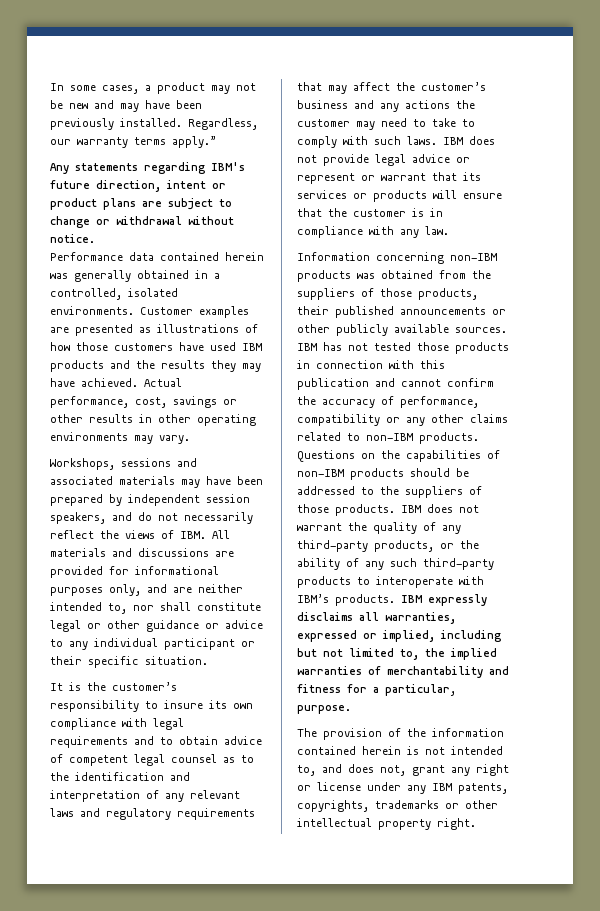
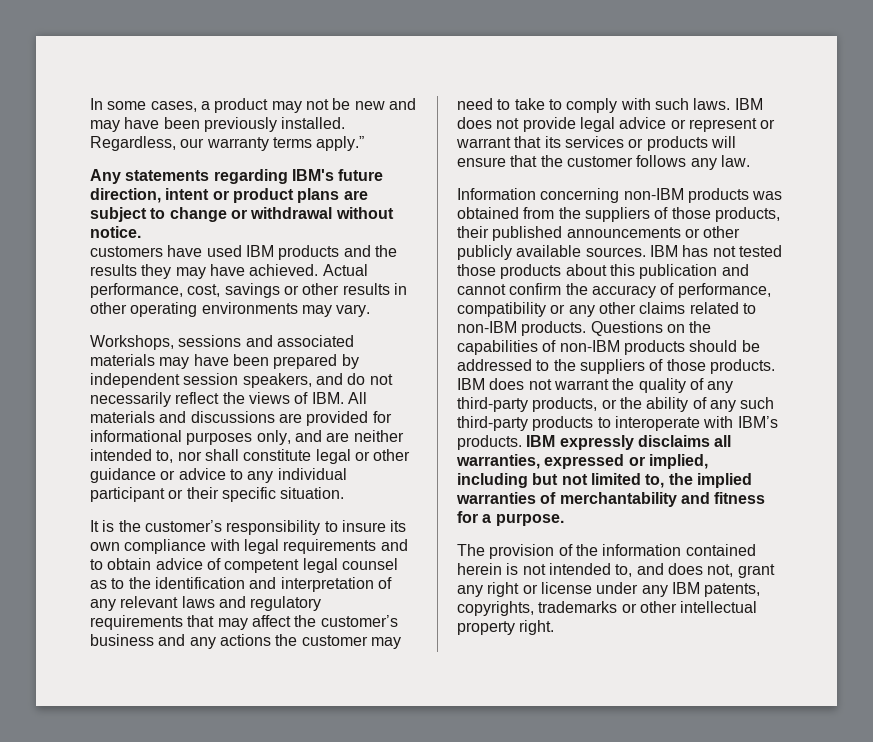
[50,252,264,261] [50,270,220,282] [50,288,178,300] [50,306,249,318] [50,324,258,336] [50,342,108,351] Performance data contained herein was generally obtained in a controlled, isolated environments. Customer examples are presented as illustrations of how those -> (141, 232) none
[412,208,443,217] [297,226,394,238] is in compliance with -> [636,155,687,167] follows
[297,360,414,369] in connection with -> [565,264,607,276] about
[385,684,456,696] particular, -> (492, 518) none

